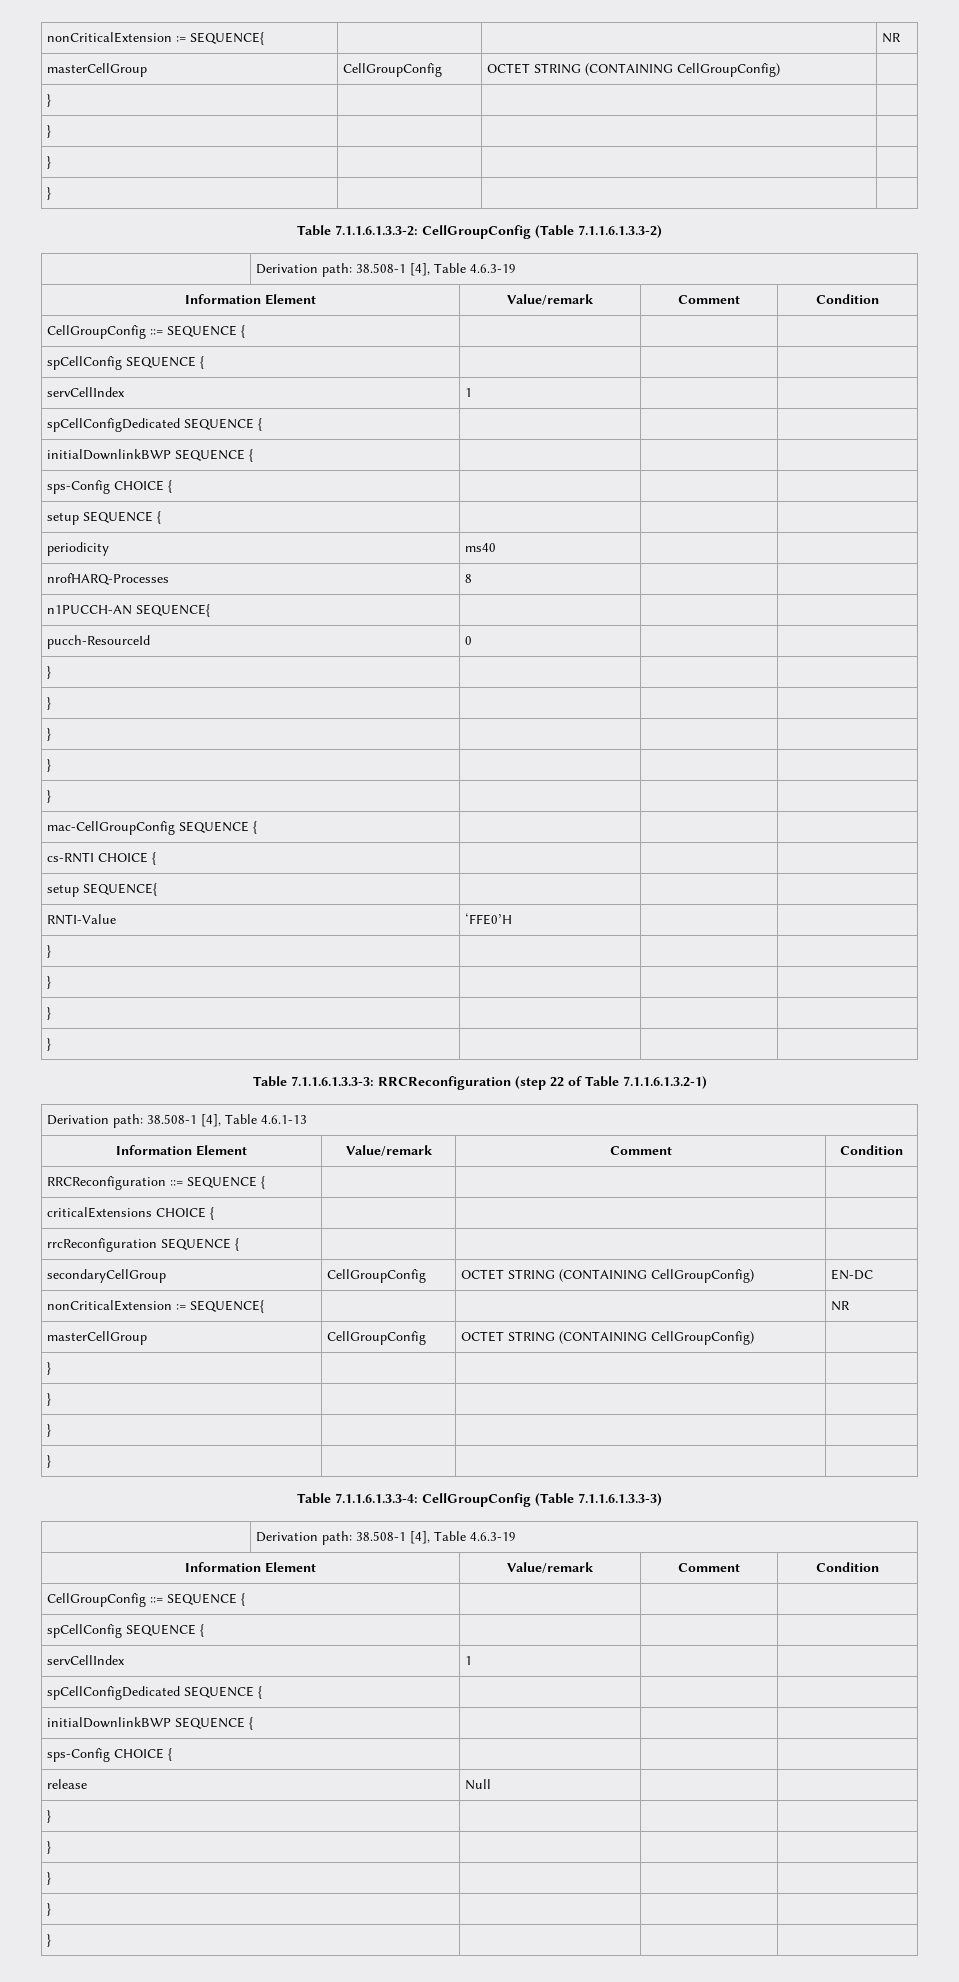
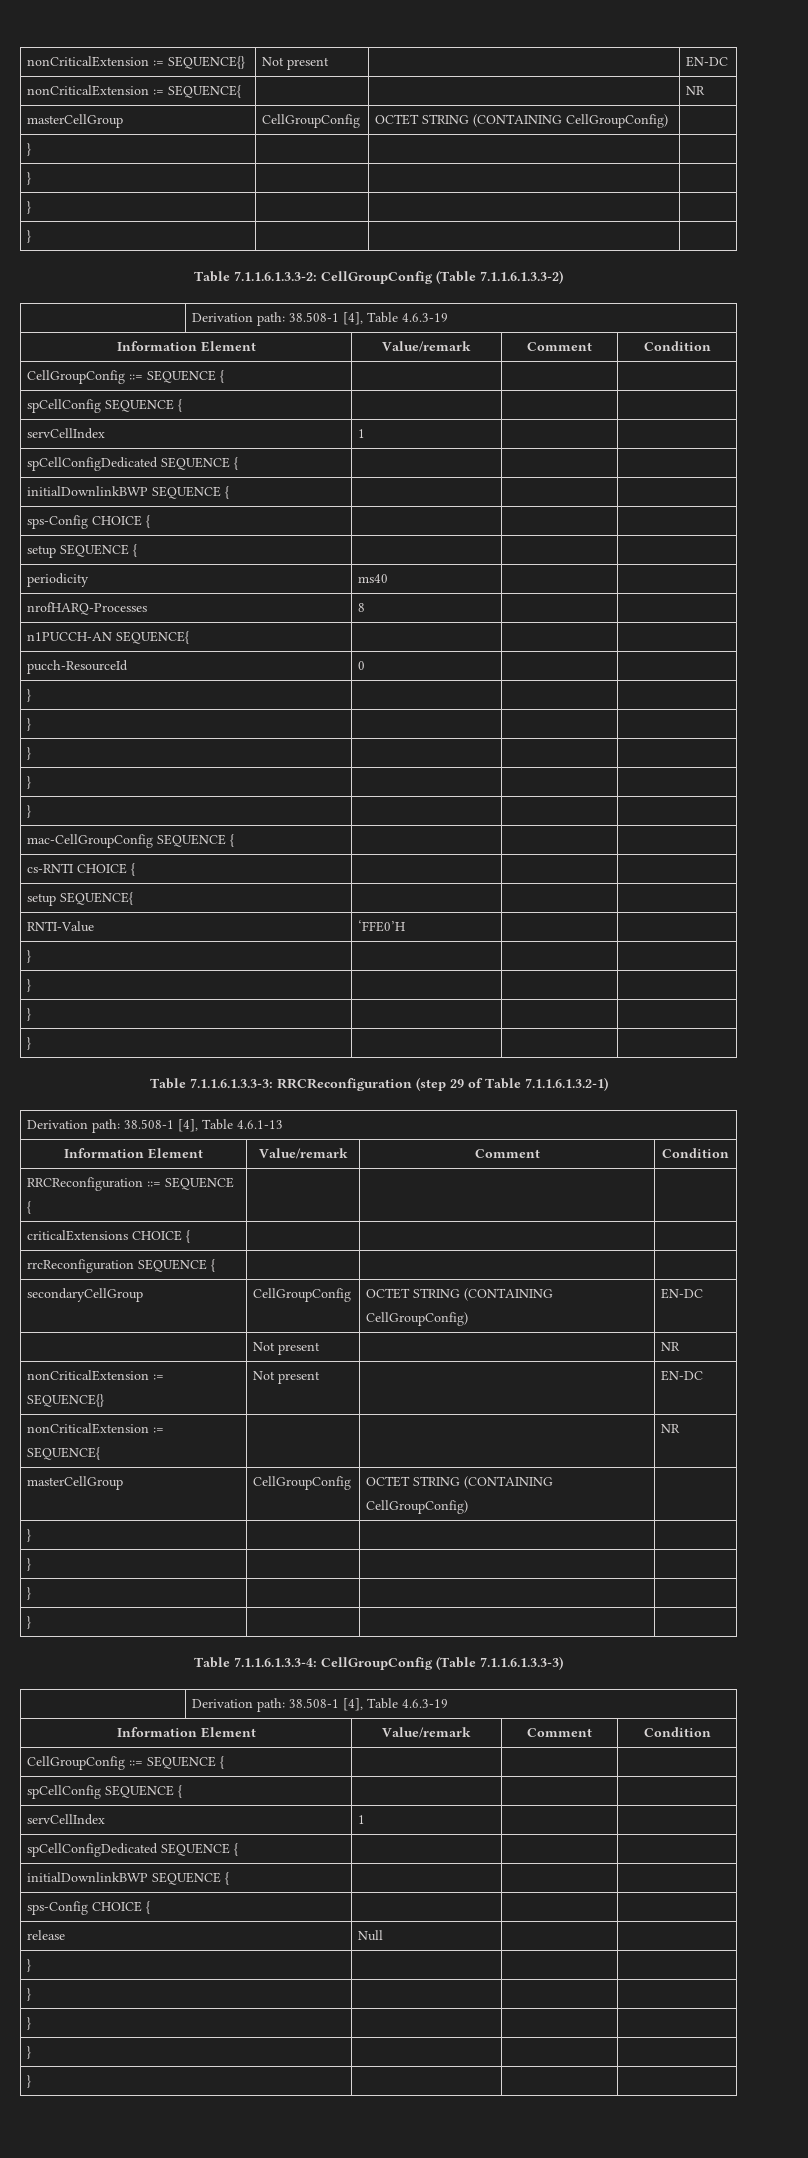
[47,32,187,43] nonCriticalExtension := -> [26,56,245,69] [261,57,329,70] [685,56,728,67] [26,85,164,96] nonCriticalExtension := SEQUENCE{} | Not present | | EN-DC // nonCriticalExtension :=
[549,1077,564,1087] 22 -> [449,1079,464,1088] 29
(874, 1274) none -> [252,1342,320,1355] [660,1342,680,1351] [26,1370,164,1381] [26,1394,104,1407] [252,1371,320,1384] [660,1370,703,1381] // | Not present | | NR // nonCriticalExtension := SEQUENCE{} | Not present | | EN-DC

